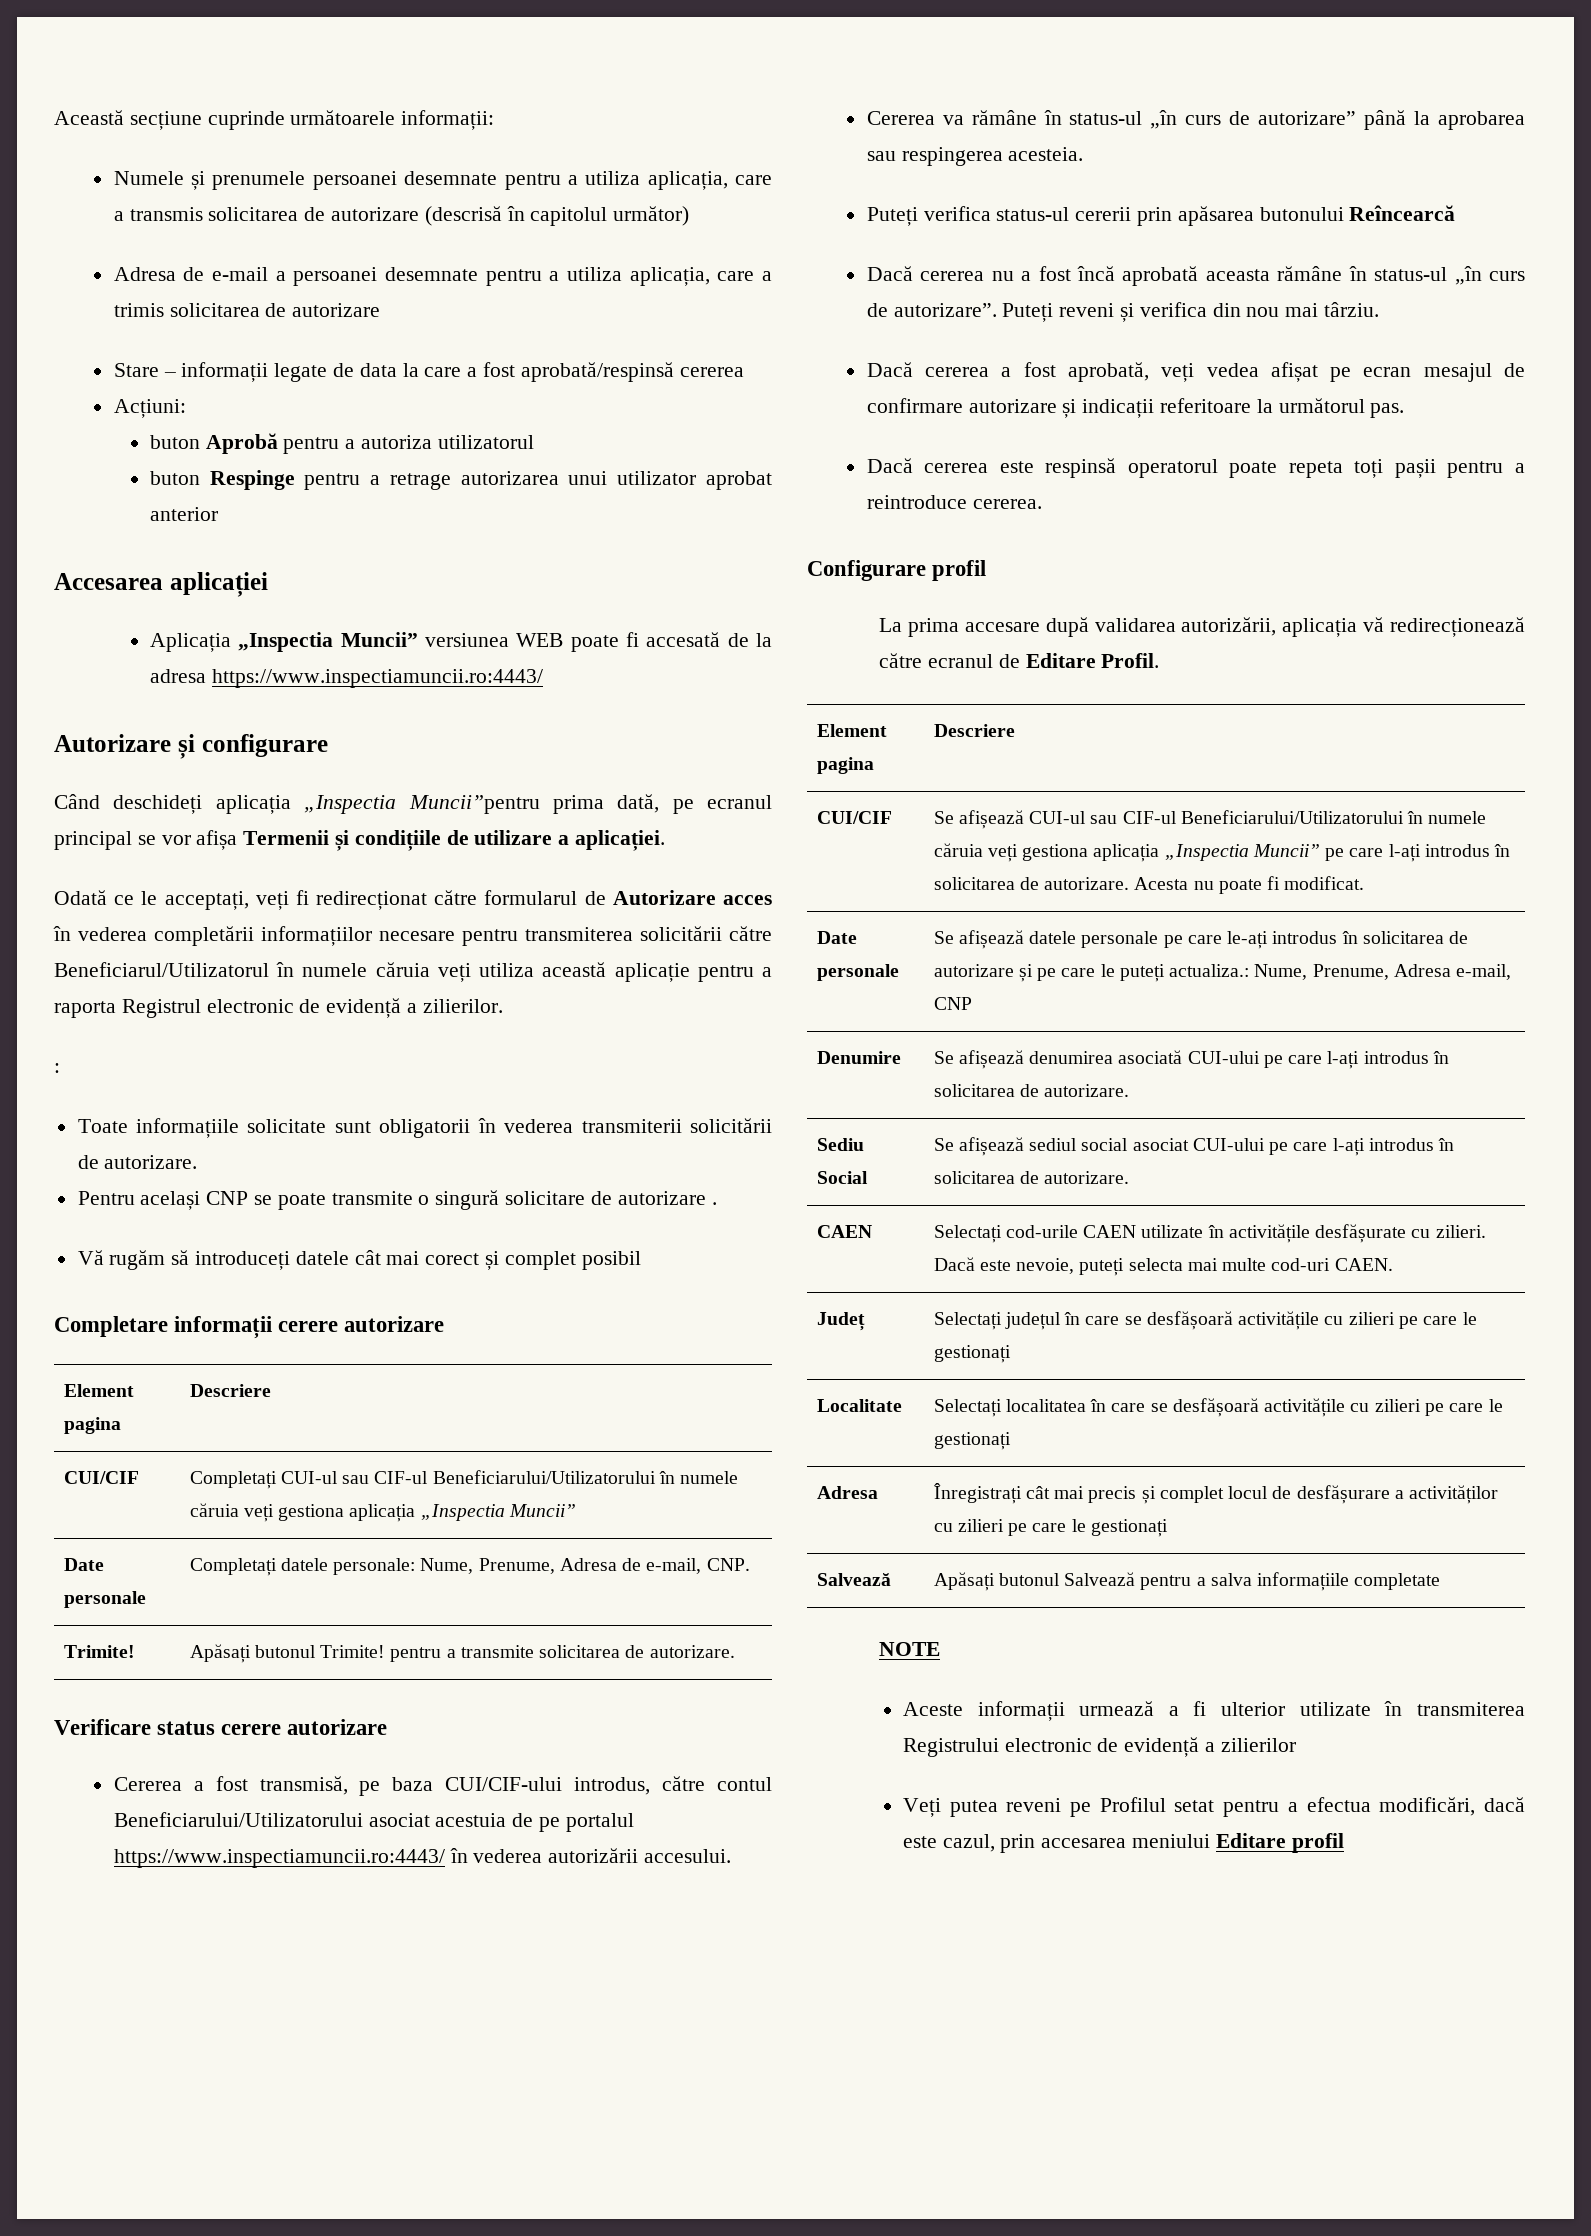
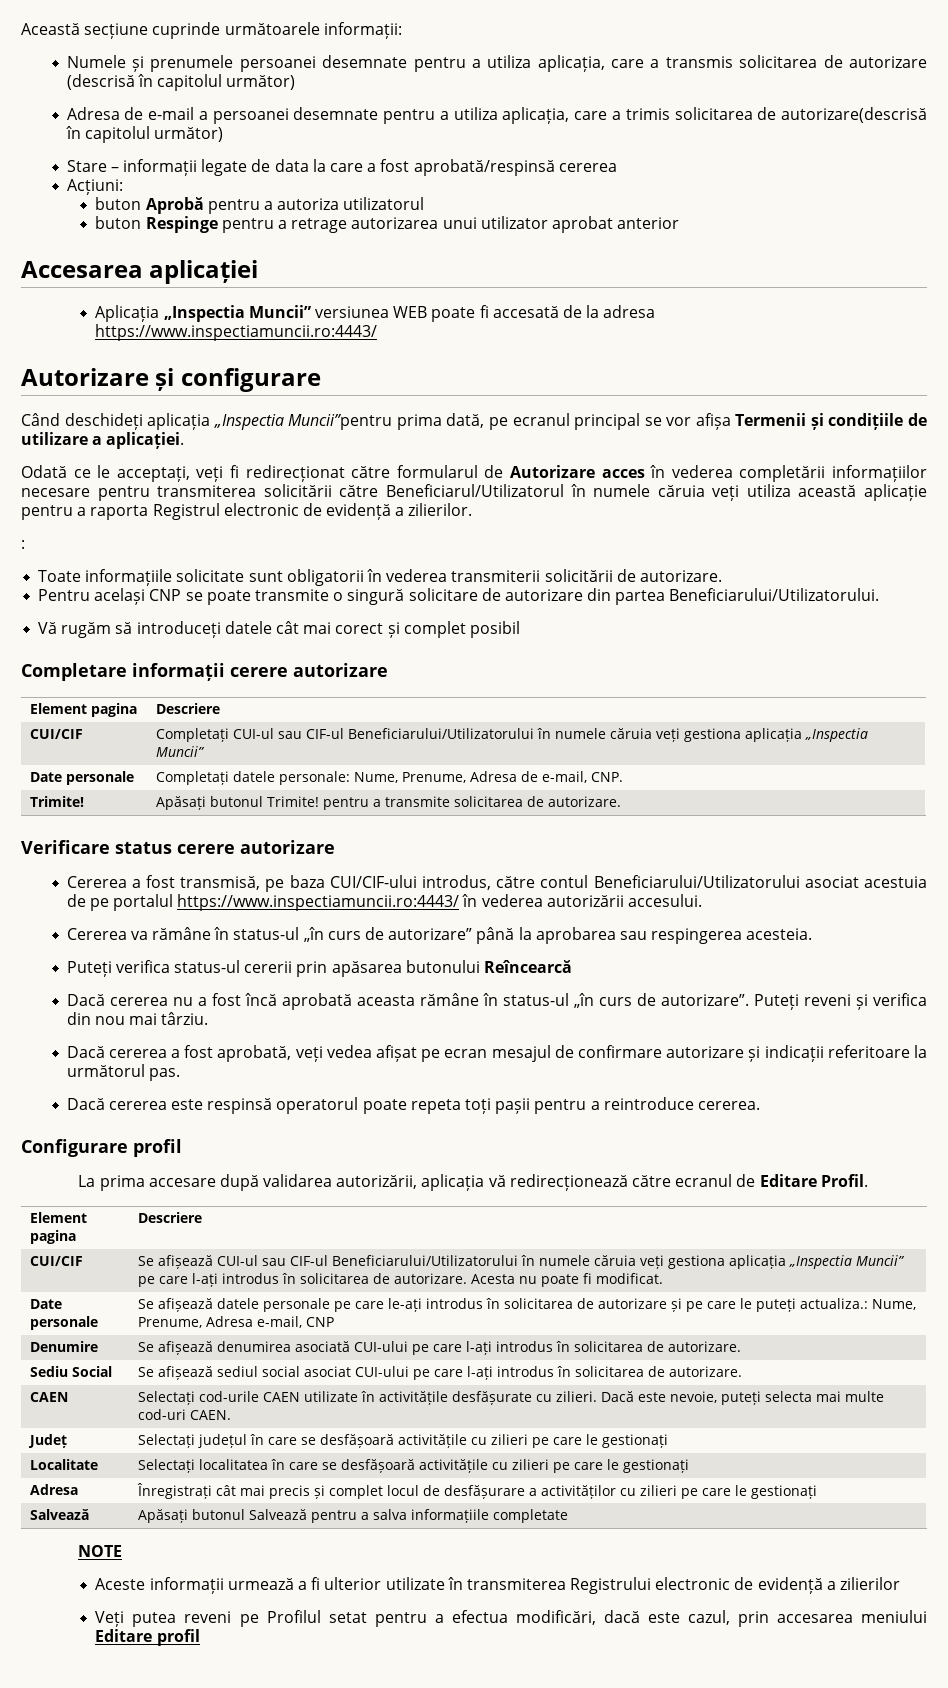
[292,303,381,317] autorizare -> [781,107,928,123] [65,126,224,143] autorizare(descrisă în capitolul următor)
[711,1202,717,1205] . -> [587,588,880,605] din partea Beneficiarului/Utilizatorului.

